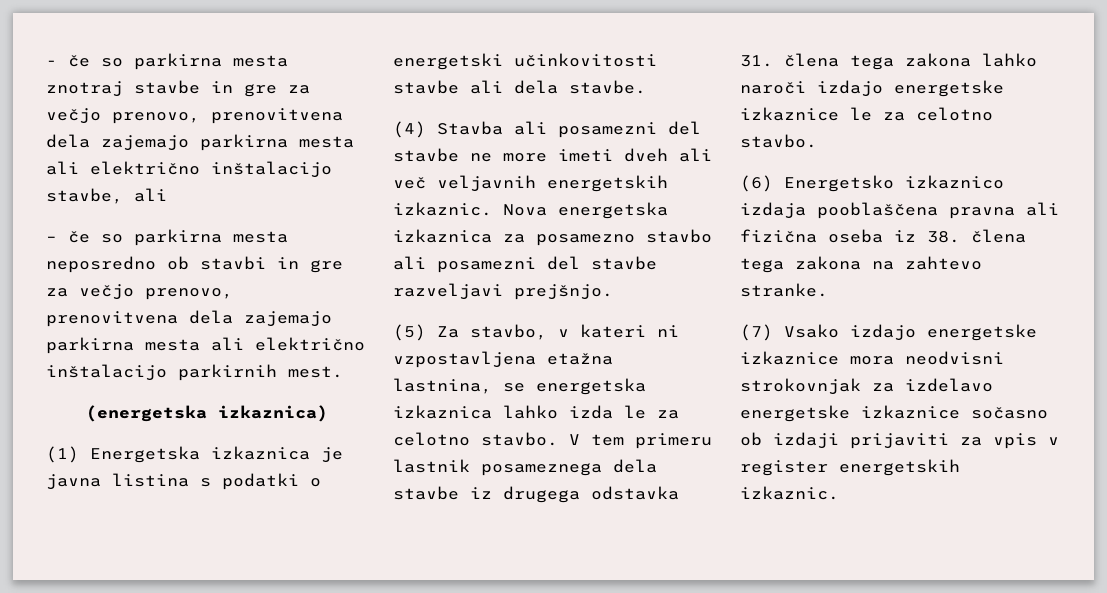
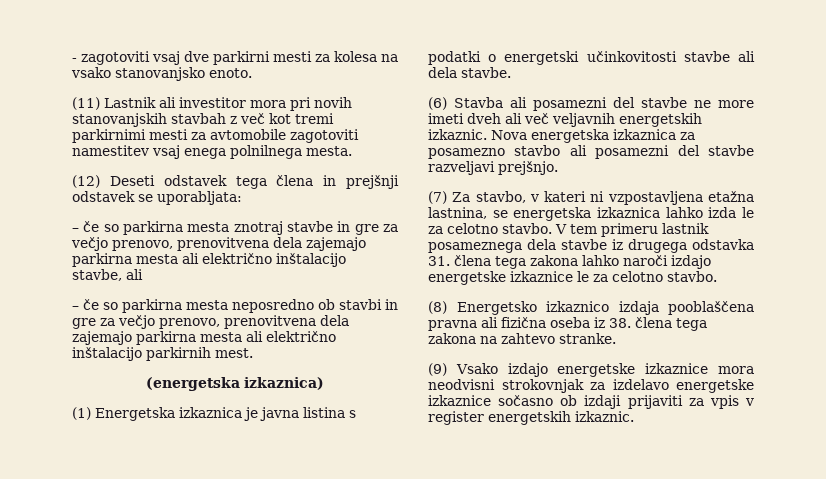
[46,60,57,66] - -> [72,51,398,65] [71,67,252,81] [72,97,352,111] [72,113,334,127] [72,129,359,143] [72,145,352,159] [72,175,399,189] [72,191,242,205] [72,228,79,232] - zagotoviti vsaj dve parkirni mesti za kolesa na vsako stanovanjsko enoto. // (11) Lastnik ali investitor mora pri novih stanovanjskih stavbah z več kot tremi parkirnimi mesti za avtomobile zagotoviti namestitev vsaj enega polnilnega mesta. // (12) Deseti odstavek tega člena in prejšnji odstavek se uporabljata: // –
[393,121,426,138] (4) -> [428,97,447,110] (6)
[393,324,426,341] (5) -> [428,191,447,204] (7)
[740,175,773,192] (6) -> [428,301,447,314] (8)
[740,324,773,341] (7) -> [428,363,447,376] (9)

